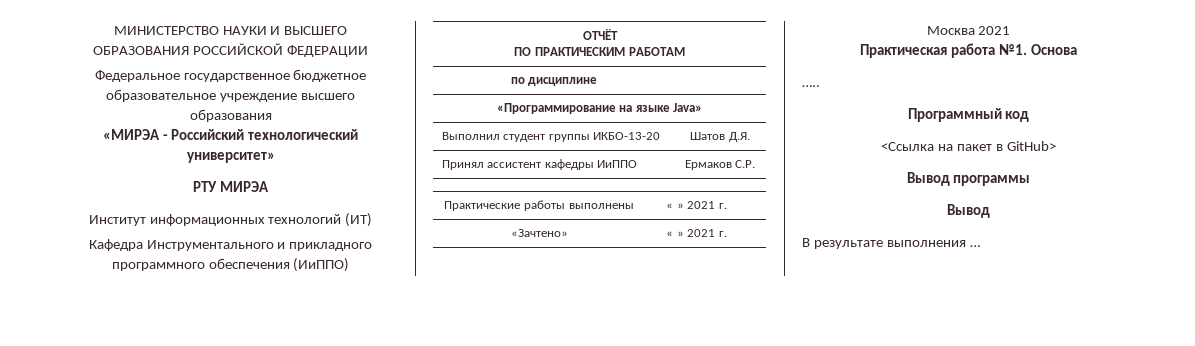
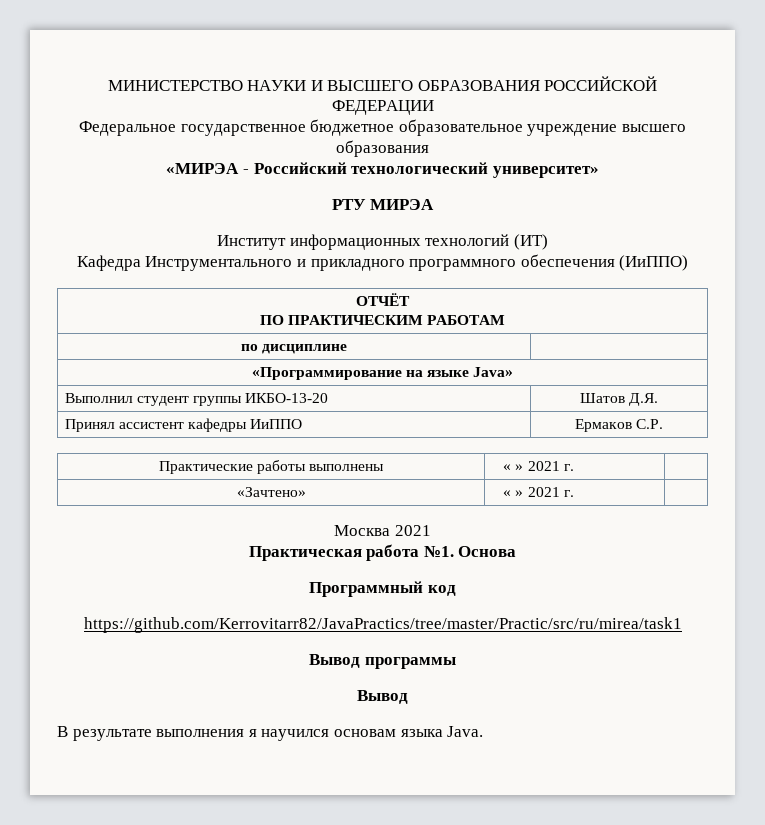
[802,85,820,87] // ….. -> (517, 551) none
[881,141,1056,151] <Ссылка на пакет в GitHub> -> [83,617,682,633] https://github.com/Kerrovitarr82/JavaPractics/tree/master/Practic/src/ru/mirea/task1
[969,245,980,247] … -> [248,726,484,741] я научился основам языка Java.

